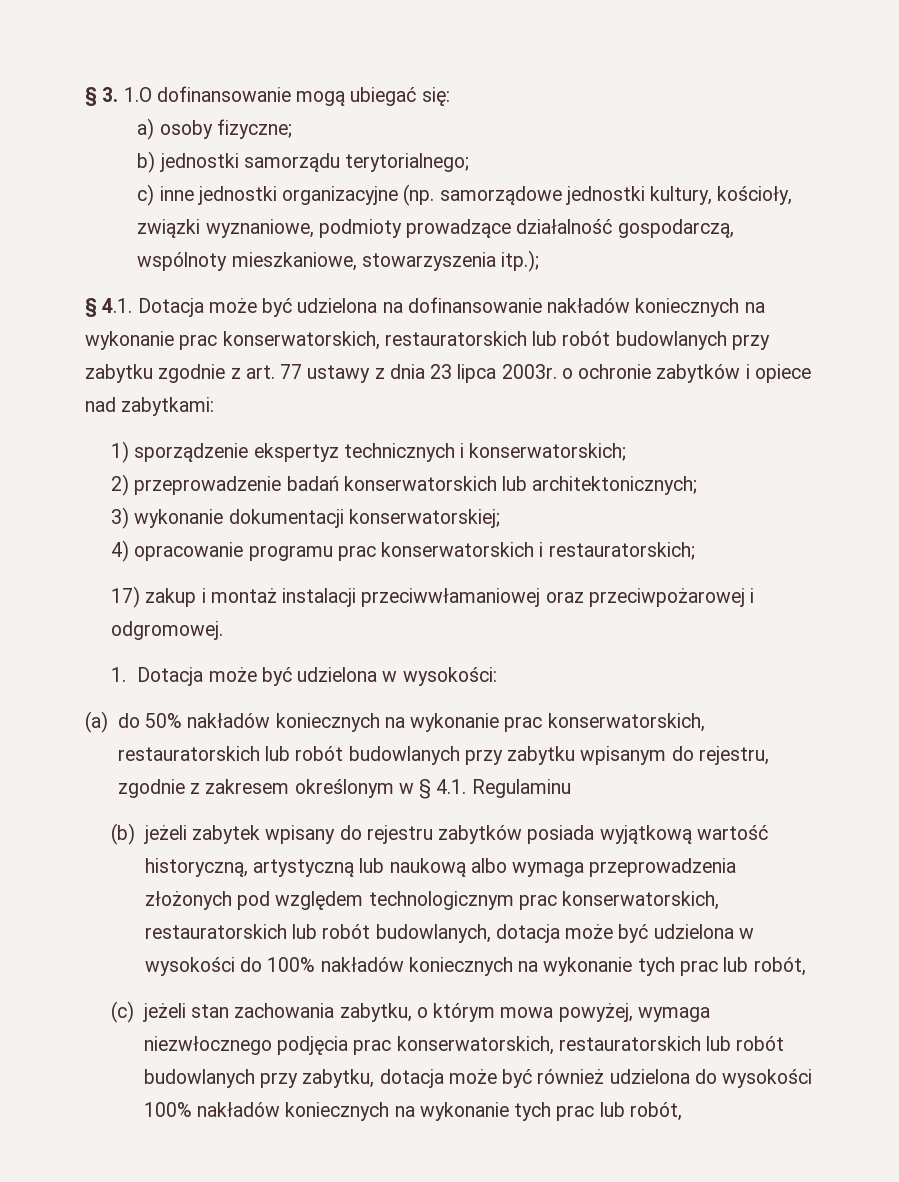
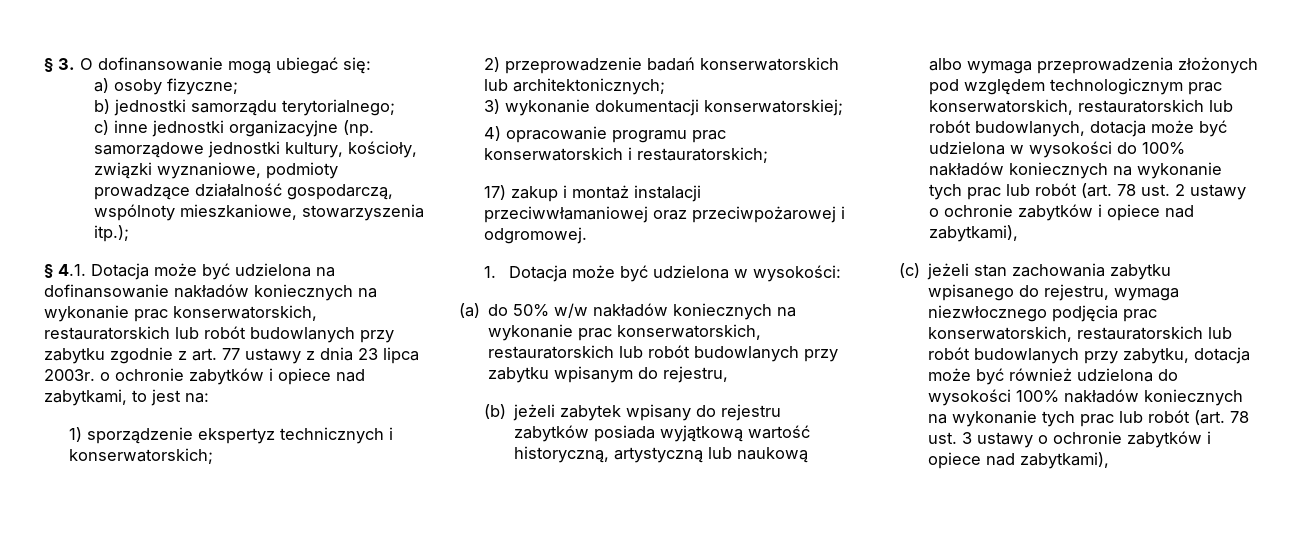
[123,87,152,102] 1.O -> [80,58,93,70] O
[121,397,215,416] zabytkami: -> [44,389,209,406] zabytkami, to jest na:
(183, 720) none -> [554,303,589,318] w/w
[117,779,571,799] zgodnie z zakresem określonym w § 4.1. Regulaminu -> (729, 374) none
[753,957,806,976] robót, -> [1035,183,1247,200] [929,204,1195,221] [929,225,1019,242] robót (art. 78 ust. 2 ustawy o ochronie zabytków i opiece nad zabytkami),
[339,1003,633,1022] zabytku, o którym mowa powyżej, -> [1110,264,1172,280] [928,284,1110,301] zabytku wpisanego do rejestru,
[630,1102,683,1121] robót, -> [1148,410,1250,425] [928,431,1212,448] [928,452,1110,469] robót (art. 78 ust. 3 ustawy o ochronie zabytków i opiece nad zabytkami),

